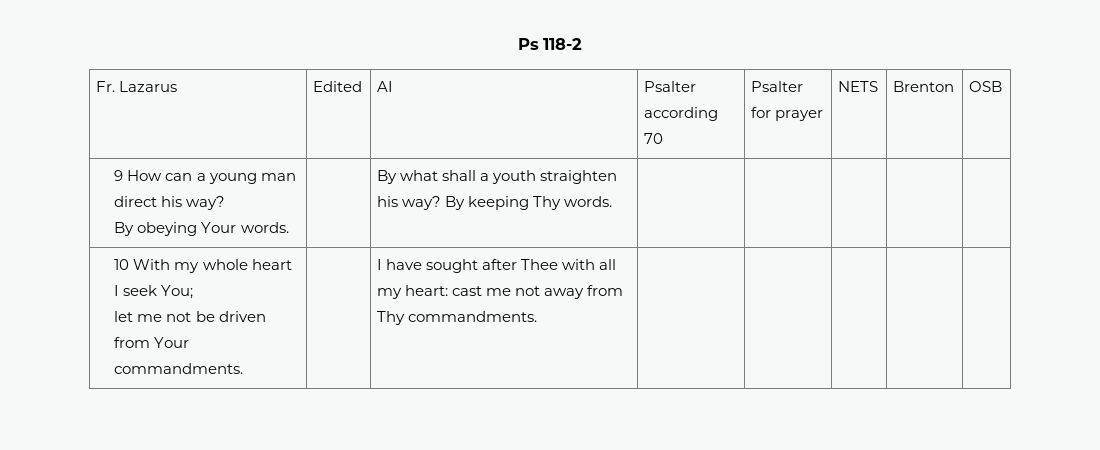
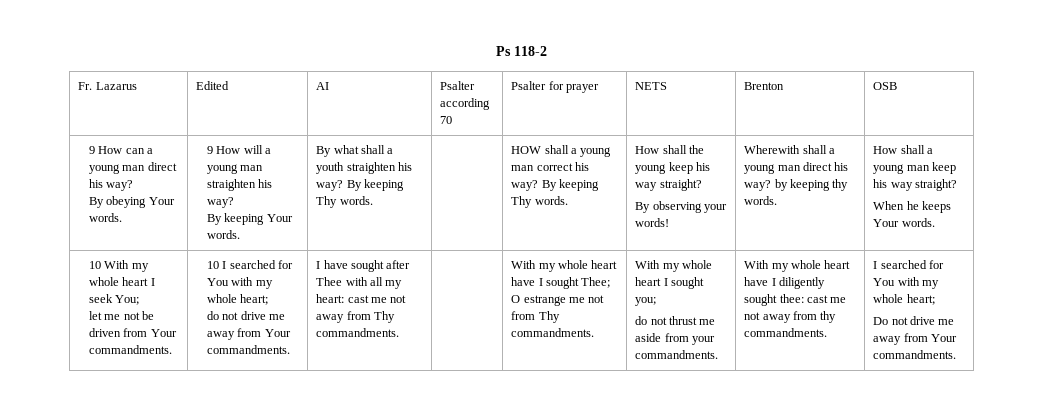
(289, 227) none -> [206,145,271,154] [206,164,264,174] [206,179,273,191] [206,197,234,208] [206,213,293,225] [206,230,240,239] 9 How will a young man straighten his way? // By keeping Your words.
(613, 201) | | | -> [511,145,612,157] [511,162,589,171] [511,179,599,191] [511,196,568,208] [635,145,704,154] [635,162,710,174] [635,179,702,191] [635,201,727,213] [635,218,670,227] [744,145,835,154] [744,162,849,174] [744,179,849,191] [744,196,778,205] [873,145,933,154] [873,162,956,174] [873,179,957,191] [873,201,951,213] [873,218,935,227] HOW shall a young man correct his way? By keeping Thy words. | How shall the young keep his way straight? // By observing your words! | Wherewith shall a young man direct his way? by keeping thy words. | How shall a young man keep his way straight? // When he keeps Your words.
(244, 368) none -> [206,260,293,269] [206,277,273,289] [206,294,269,305] [206,311,285,320] [206,328,291,340] [206,345,290,354] 10 I searched for You with my whole heart; // do not drive me away from Your commandments.
(538, 316) | | | -> [511,260,618,272] [511,277,611,289] [511,295,605,306] [511,311,560,323] [511,328,595,337] [635,260,712,272] [635,277,704,289] [635,297,657,306] [635,316,716,325] [635,333,715,345] [635,350,719,359] [744,260,851,272] [744,277,825,289] [744,294,847,306] [744,311,837,323] [744,328,828,337] [873,260,944,269] [873,277,939,289] [873,294,935,305] [873,316,955,325] [873,333,957,345] [873,350,957,359] With my whole heart have I sought Thee; O estrange me not from Thy commandments. | With my whole heart I sought you; // do not thrust me aside from your commandments. | With my whole heart have I diligently sought thee: cast me not away from thy commandments. | I searched for You with my whole heart; // Do not drive me away from Your commandments.

